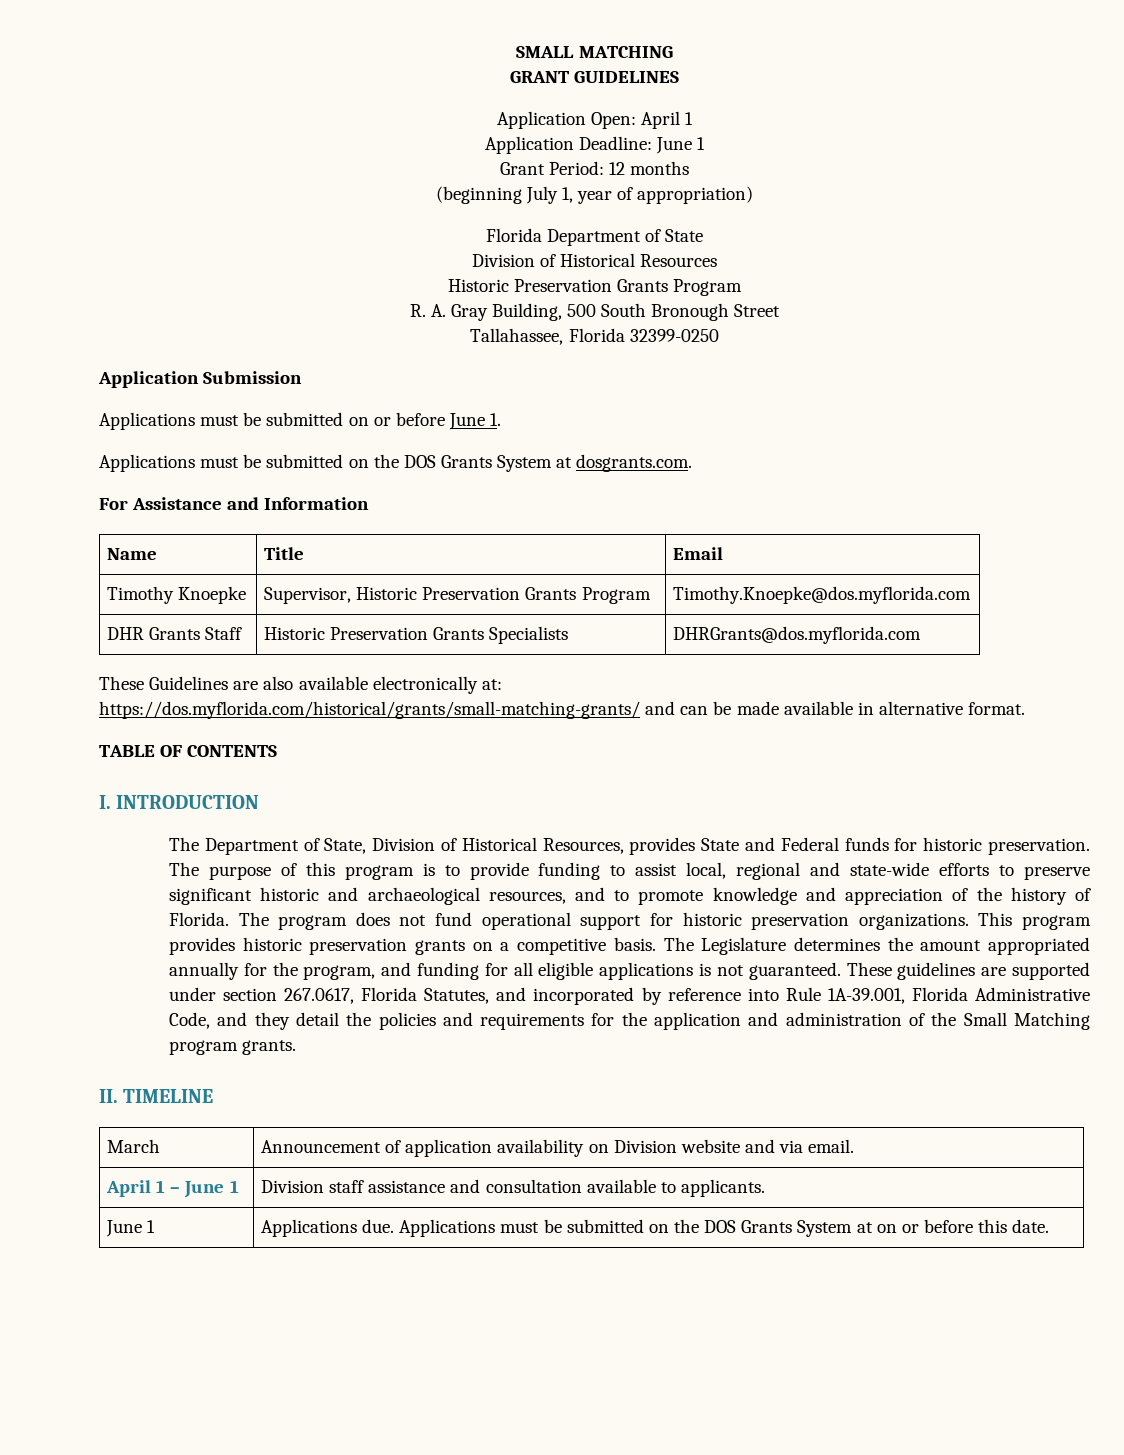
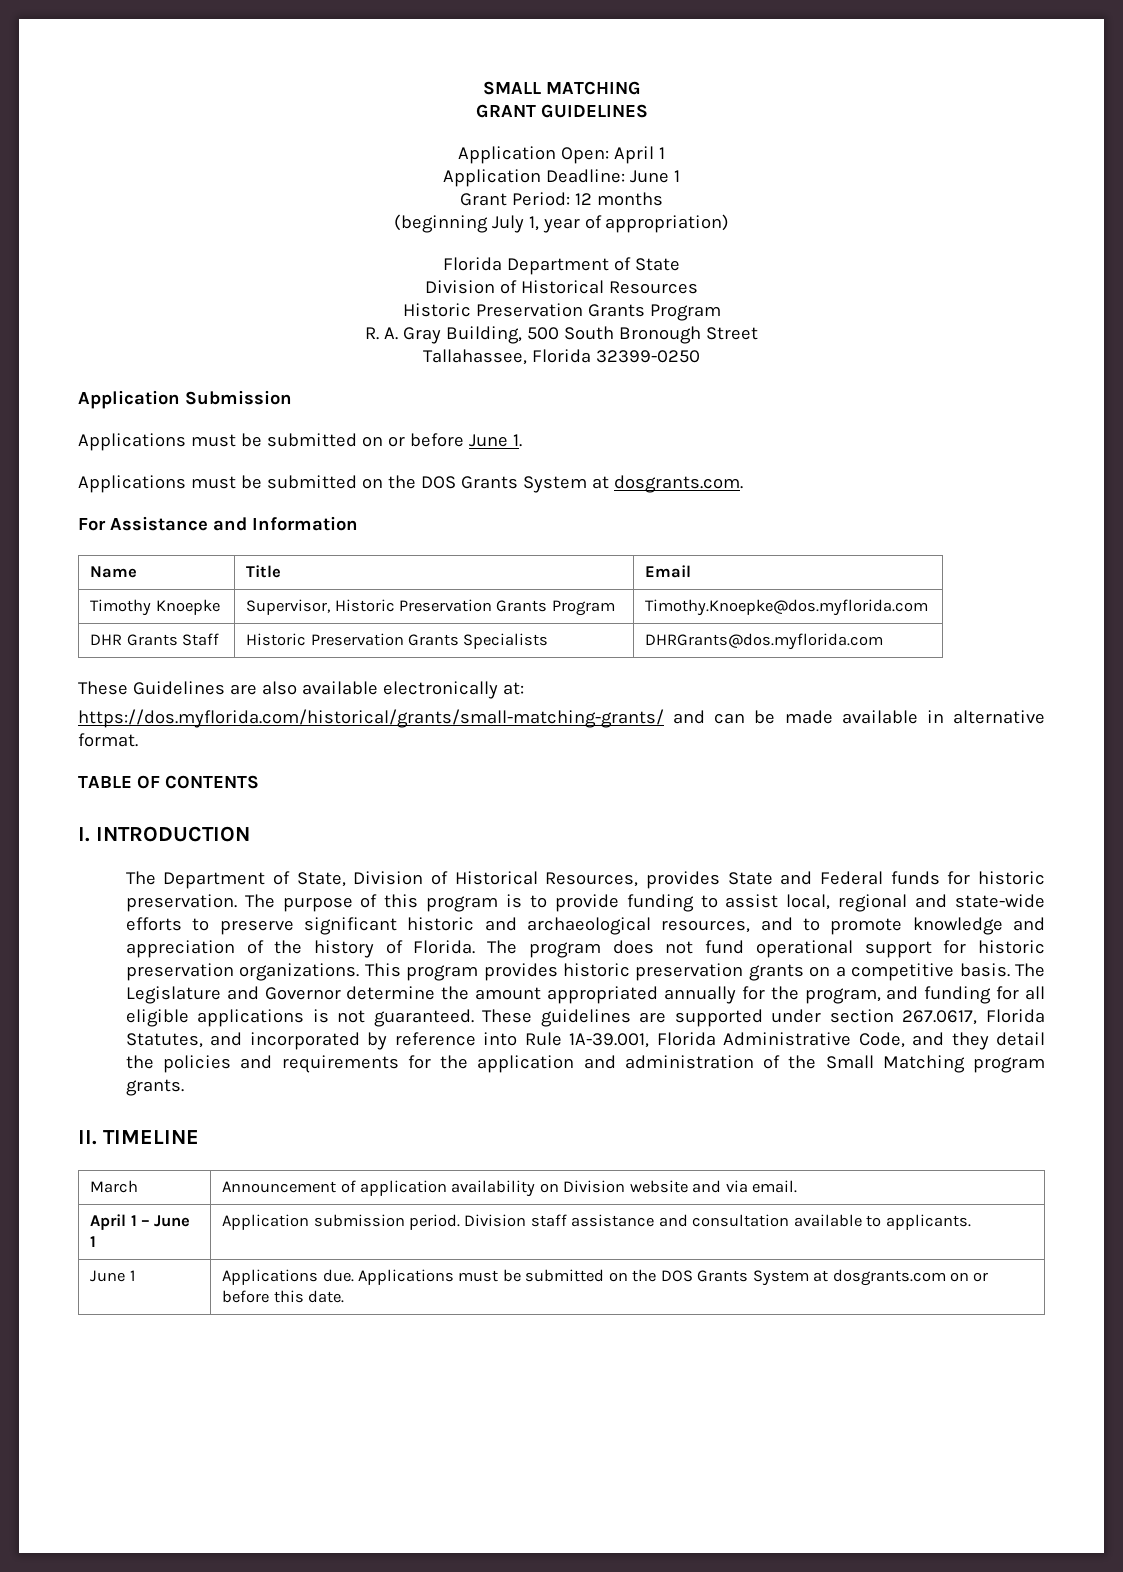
[793,937,880,951] determines -> [226,986,436,1000] and Governor determine
(239, 1186) none -> [222,1214,460,1230] Application submission period.
(873, 1227) none -> [832,1269,946,1286] dosgrants.com

